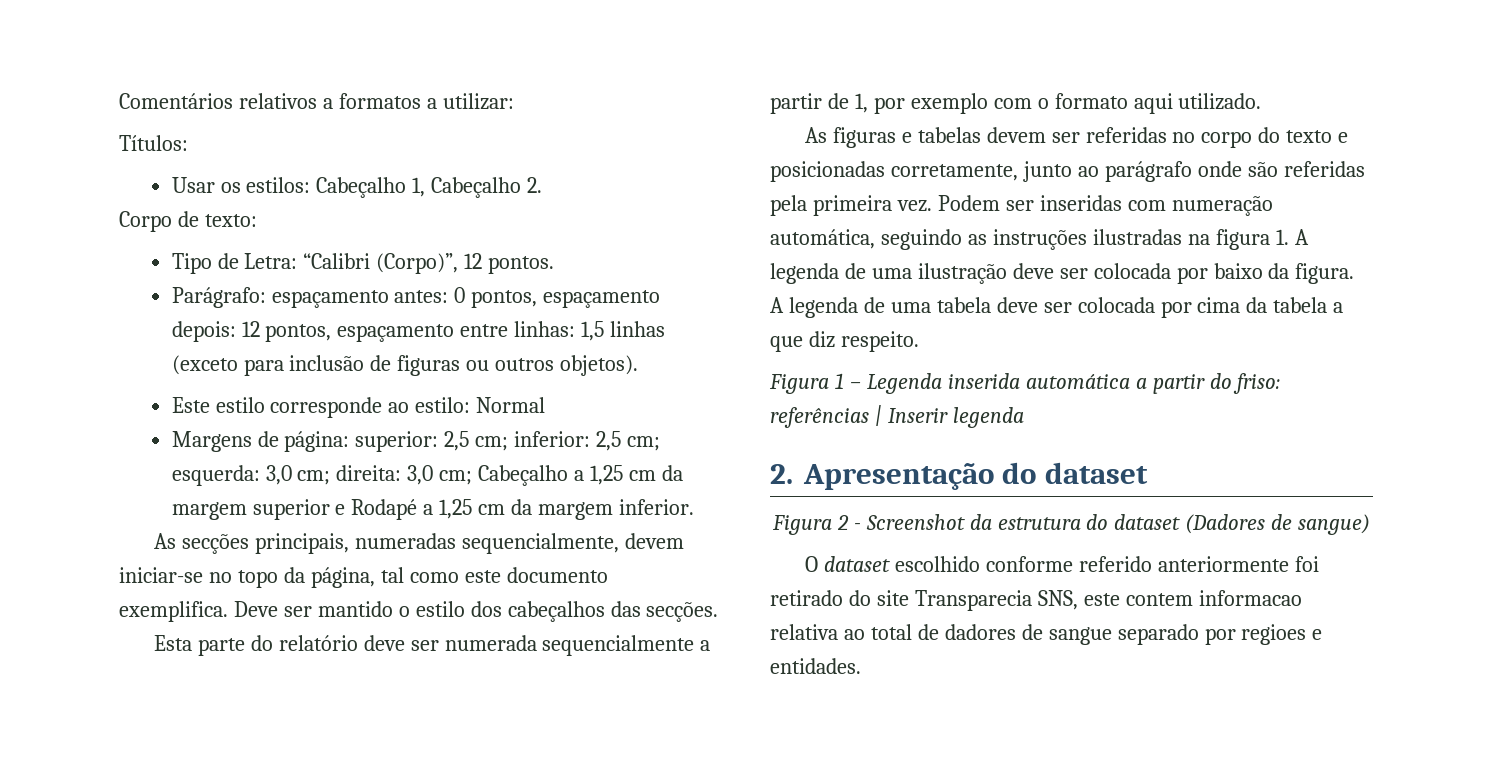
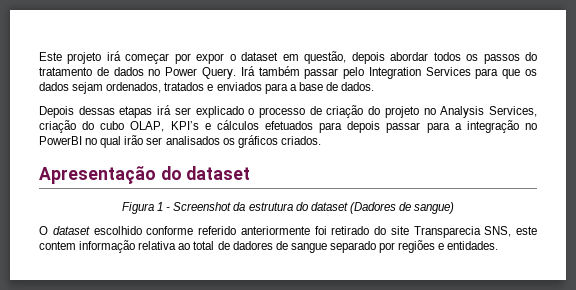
[119,93,514,110] [119,135,188,151] [171,177,543,198] [119,211,257,232] [171,253,555,274] [171,287,661,308] [171,321,666,342] [171,355,639,376] [171,397,546,418] [171,431,661,452] [171,465,683,486] [171,499,695,520] [153,533,684,554] [119,567,608,588] [119,601,719,622] [153,635,711,656] [770,93,1262,114] [804,127,1349,148] [770,161,1365,182] [770,195,1273,216] [770,229,1309,250] [770,263,1355,284] [770,297,1344,318] [770,331,919,352] [769,373,1281,394] [770,405,1024,428] [770,464,793,484] Comentários relativos a formatos a utilizar: // Títulos: // Usar os estilos: Cabeçalho 1, Cabeçalho 2. // Corpo de texto: // Tipo de Letra: “Calibri (Corpo)”, 12 pontos. // Parágrafo: espaçamento antes: 0 pontos, espaçamento depois: 12 pontos, espaçamento entre linhas: 1,5 linhas (exceto para inclusão de figuras ou outros objetos). // Este estilo corresponde ao estilo: Normal // Margens de página: superior: 2,5 cm; inferior: 2,5 cm; esquerda: 3,0 cm; direita: 3,0 cm; Cabeçalho a 1,25 cm da margem superior e Rodapé a 1,25 cm da margem inferior. // As secções principais, numeradas sequencialmente, devem iniciar-se no topo da página, tal como este documento exemplifica. Deve ser mantido o estilo dos cabeçalhos das secções. // Esta parte do relatório deve ser numerada sequencialmente a partir de 1, por exemplo com o formato aqui utilizado. // As figuras e tabelas devem ser referidas no corpo do texto e posicionadas corretamente, junto ao parágrafo onde são referidas pela primeira vez. Podem ser inseridas com numeração automática, seguindo as instruções ilustradas na figura 1. A legenda de uma ilustração deve ser colocada por baixo da figura. A legenda de uma tabela deve ser colocada por cima da tabela a que diz respeito. // Figura 1 – Legenda inserida automática a partir do friso: referências | Inserir legenda // 2. -> [39,51,537,64] [39,66,537,79] [39,82,375,94] [39,105,537,118] [39,120,538,133] [39,135,321,148] Este projeto irá começar por expor o dataset em questão, depois abordar todos os passos do tratamento de dados no Power Query. Irá também passar pelo Integration Services para que os dados sejam ordenados, tratados e enviados para a base de dados. // Depois dessas etapas irá ser explicado o processo de criação do projeto no Analysis Services, criação do cubo OLAP, KPI’s e cálculos efetuados para depois passar para a integração no PowerBI no qual irão ser analisados os gráficos criados. //
[836,515,849,530] 2 -> [157,202,164,211] 1
[1198,590,1302,606] informacao -> [79,240,136,253] informação
[1241,624,1307,645] regioes -> [398,240,436,253] regiões

